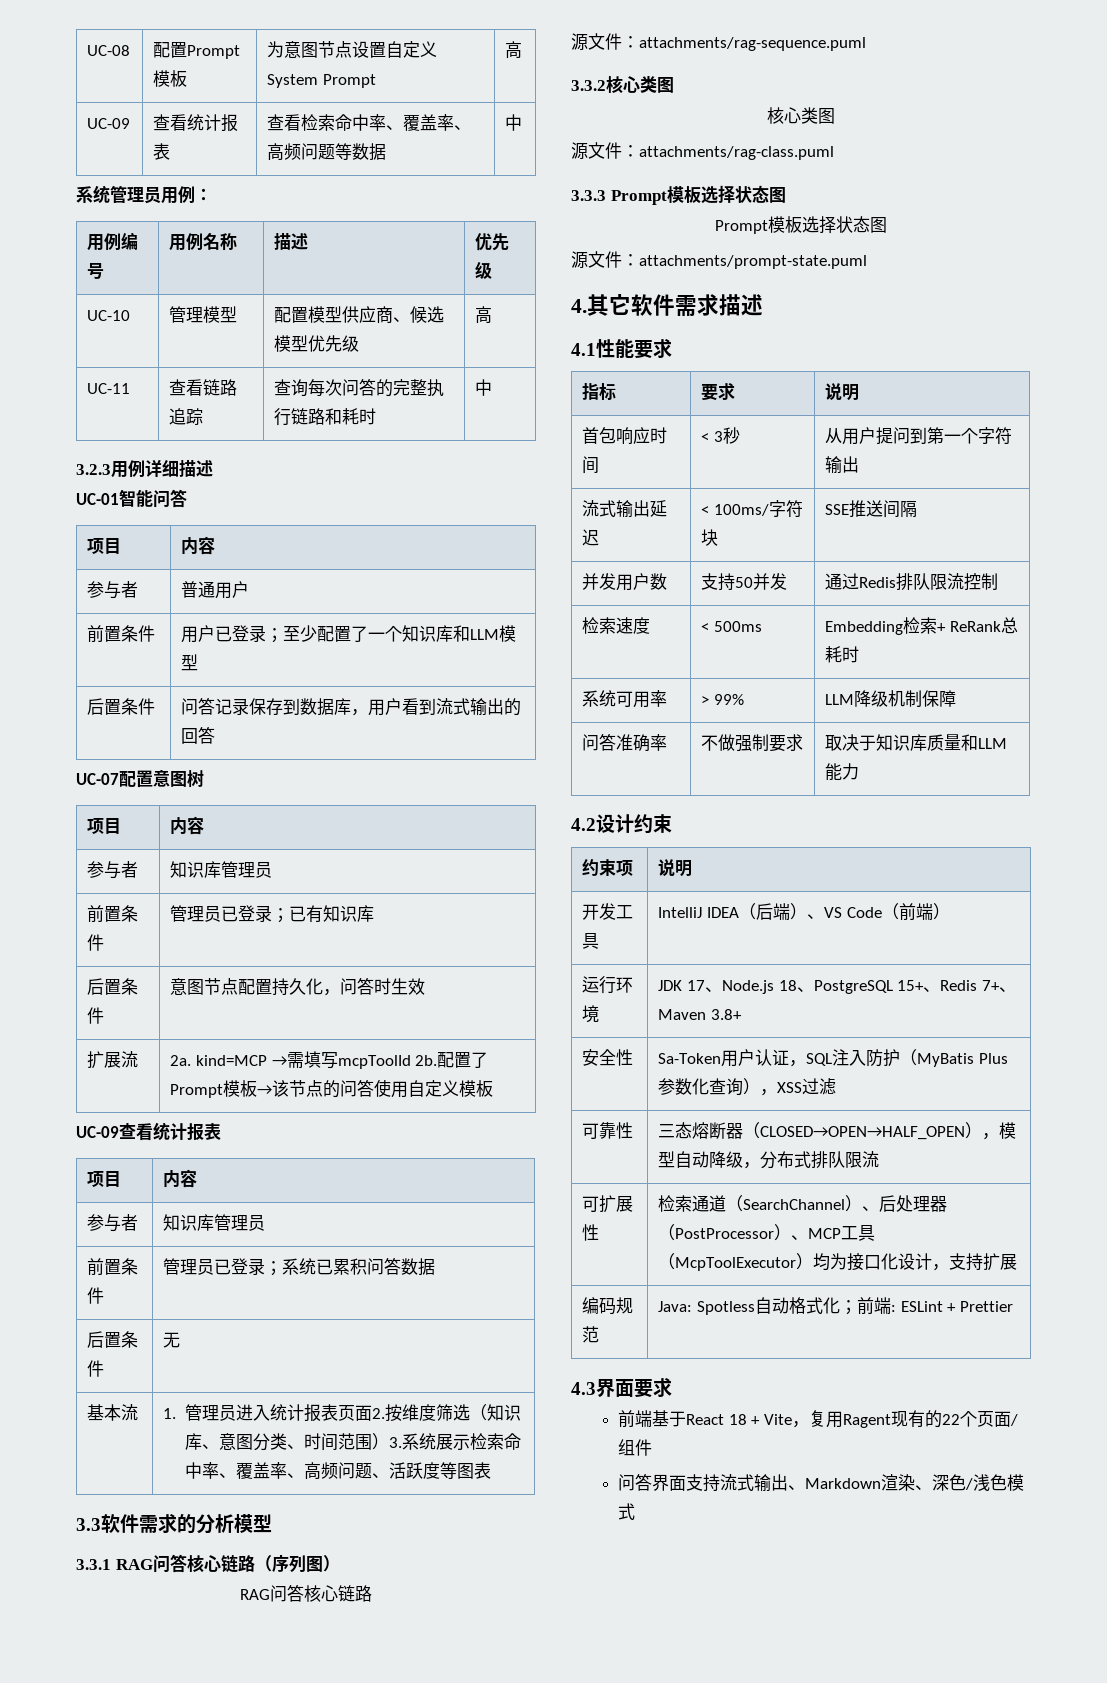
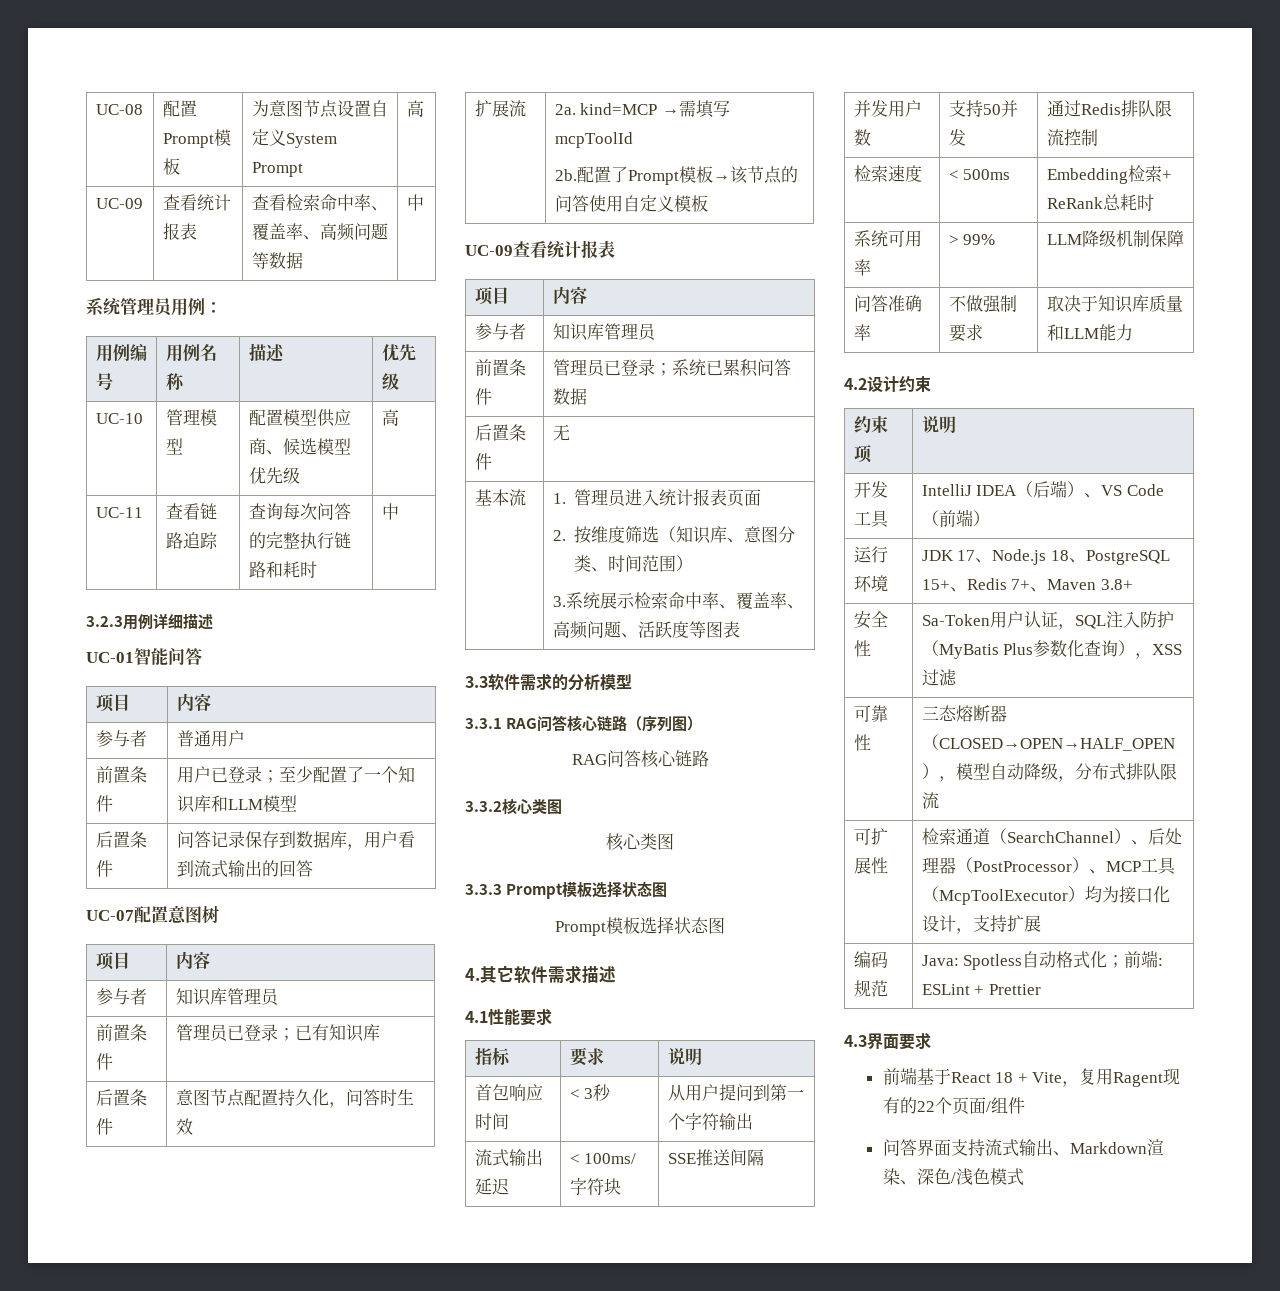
(411, 1062) none -> (633, 140) //
(372, 1413) none -> (762, 497) //
(389, 1441) none -> (694, 563) //
[571,33,866,51] // 源文件：attachments/rag-sequence.puml -> (709, 758) none
[571,142,834,160] // 源文件：attachments/rag-class.puml -> (674, 841) none
[571,251,867,269] // 源文件：attachments/prompt-state.puml -> (725, 925) none

